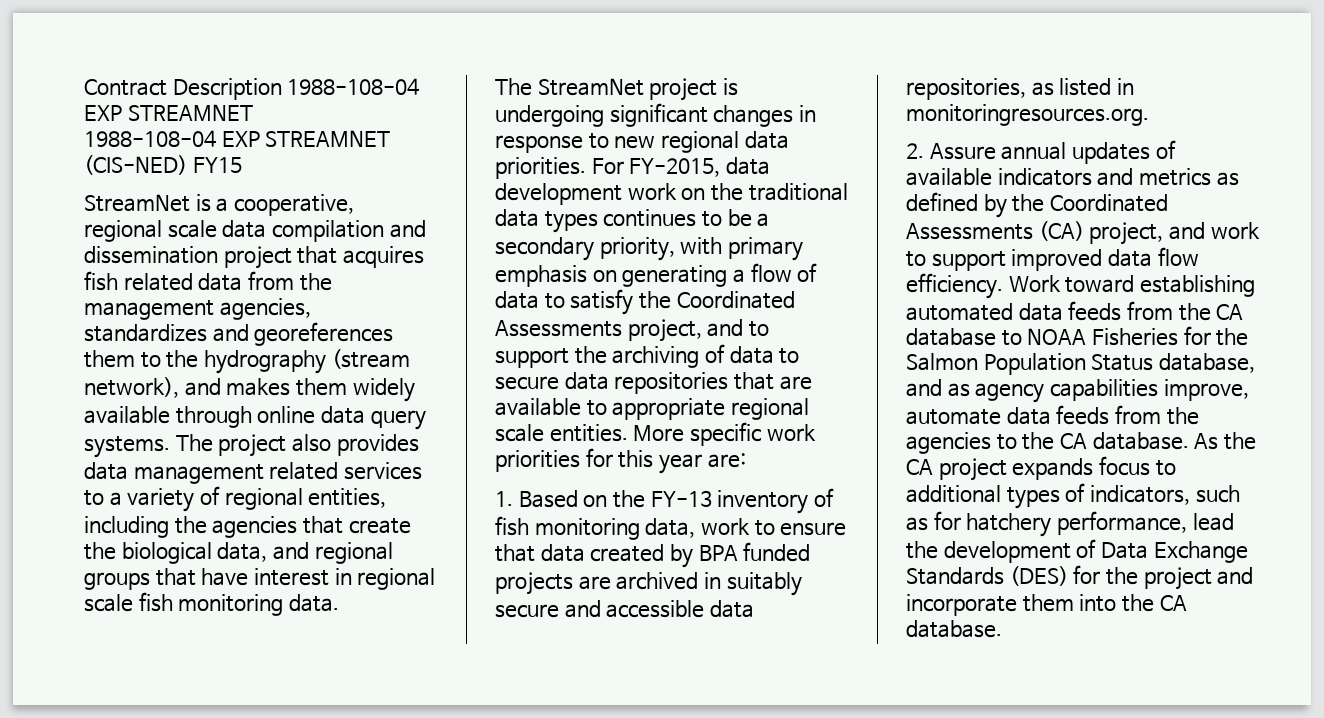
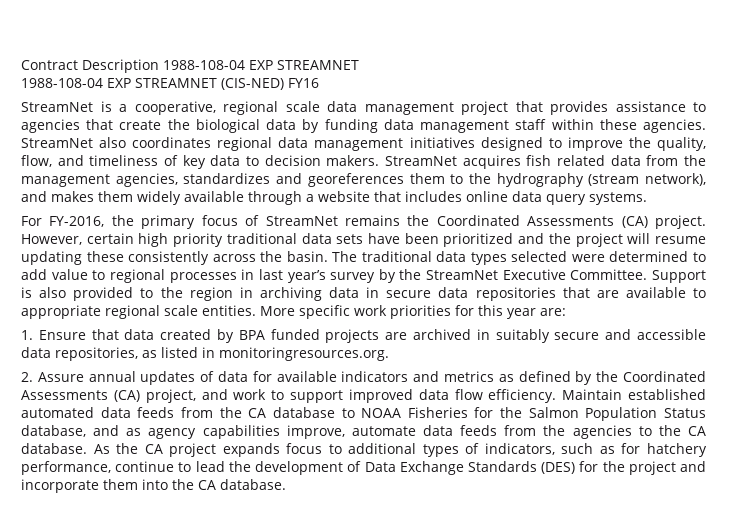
[192,157,242,173] FY15 -> [288,78,319,88] FY16
[271,220,426,242] [84,246,338,269] compilation and dissemination project that -> [364,101,706,115] [21,119,707,133] [21,137,706,151] [21,155,457,169] management project that provides assistance to agencies that create the biological data by funding data management staff within these agencies. StreamNet also coordinates regional data management initiatives designed to improve the quality, flow, and timeliness of key data to decision makers. StreamNet
(252, 417) none -> [306,191,462,202] a website that includes
[175,434,419,457] [84,462,422,484] [84,486,387,512] [84,516,411,538] [84,542,393,564] [84,568,436,590] [84,592,340,616] [495,78,738,101] [495,103,816,127] [495,131,789,153] [495,157,771,179] [495,183,848,205] [495,209,770,233] [495,237,804,261] [495,263,818,287] [495,289,795,315] [495,319,769,342] [495,344,800,368] The project also provides data management related services to a variety of regional entities, including the agencies that create the biological data, and regional groups that have interest in regional scale fish monitoring data. // The StreamNet project is undergoing significant changes in response to new regional data priorities. For FY-2015, data development work on the traditional data types continues to be a secondary priority, with primary emphasis on generating a flow of data to satisfy the Coordinated Assessments project, and to support the archiving of data to -> [21,215,706,229] [21,233,706,247] [21,251,707,265] [21,269,706,283] [21,287,380,301] // For FY-2016, the primary focus of StreamNet remains the Coordinated Assessments (CA) project. However, certain high priority traditional data sets have been prioritized and the project will resume updating these consistently across the basin. The traditional data types selected were determined to add value to regional processes in last year’s survey by the StreamNet Executive Committee. Support is also provided to the region in archiving data in
[518,488,835,514] [495,516,847,540] Based on the FY-13 inventory of fish monitoring data, work to ensure -> [38,330,86,340] Ensure
(1176, 149) none -> [218,371,272,382] data for
[1008,275,1255,297] Work toward establishing -> [562,389,706,400] Maintain established
(1187, 523) none -> [115,461,192,472] continue to

